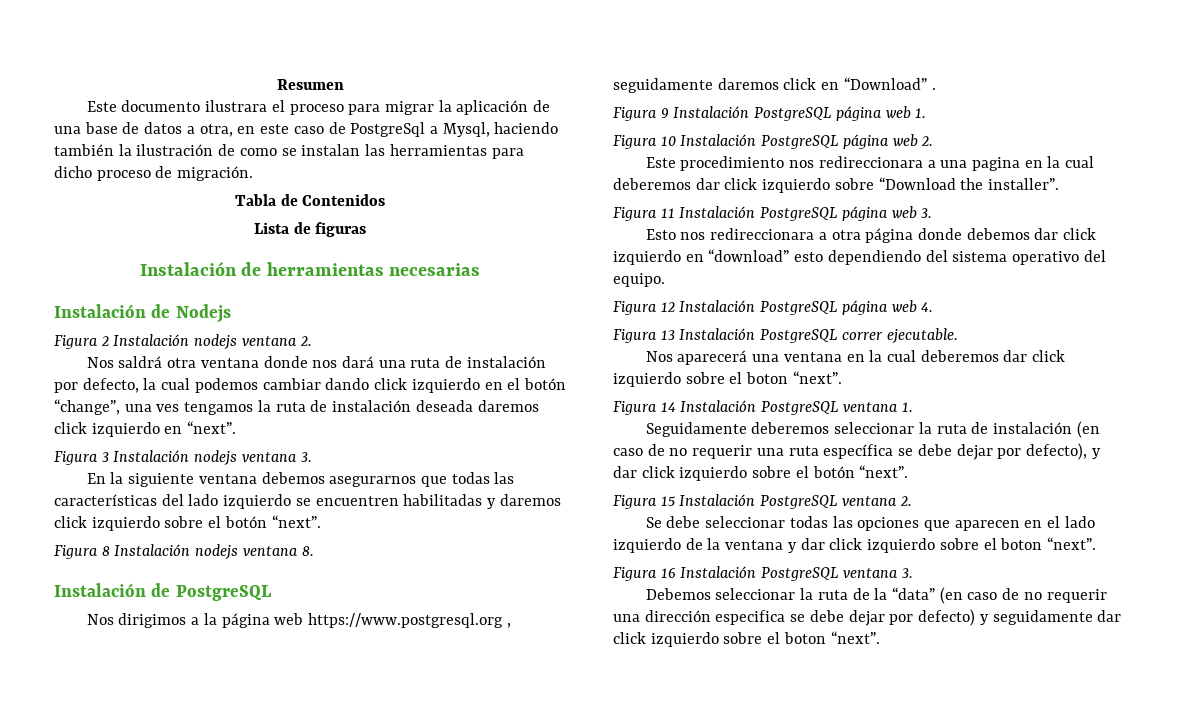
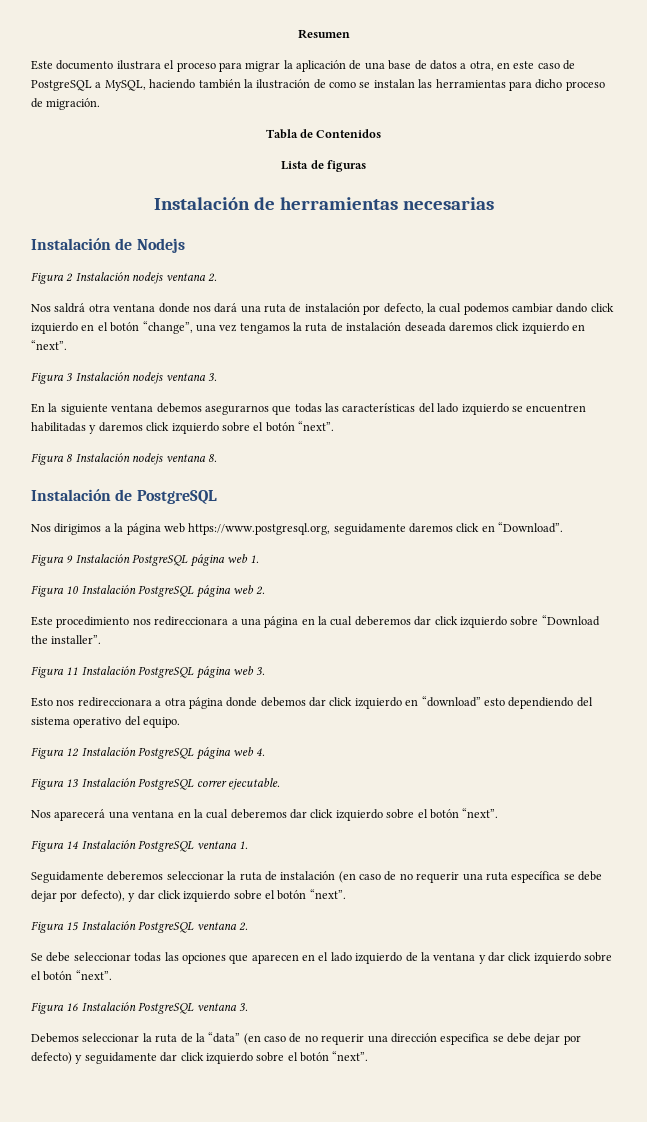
[350,122,490,137] PostgreSql a Mysql, -> [31,80,146,91] PostgreSQL a MySQL,
[156,404,180,412] ves -> [219,324,238,332] vez
[307,613,511,628] https://www.postgresql.org , -> [188,523,331,535] https://www.postgresql.org,
[843,77,936,90] “Download” . -> [498,522,564,533] “Download”.
[971,157,1020,171] pagina -> [264,616,299,628] página
[746,372,789,384] boton -> [429,809,459,819] botón
[1000,538,1043,550] boton -> [43,971,73,981] botón
[783,632,826,644] boton -> [300,1052,329,1062] botón

